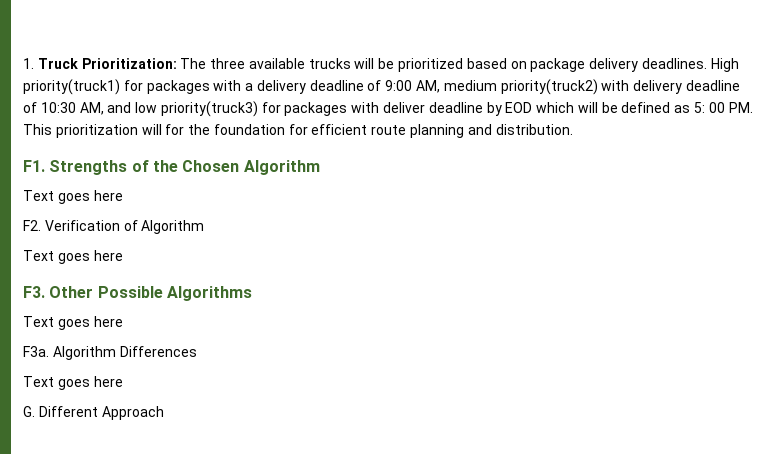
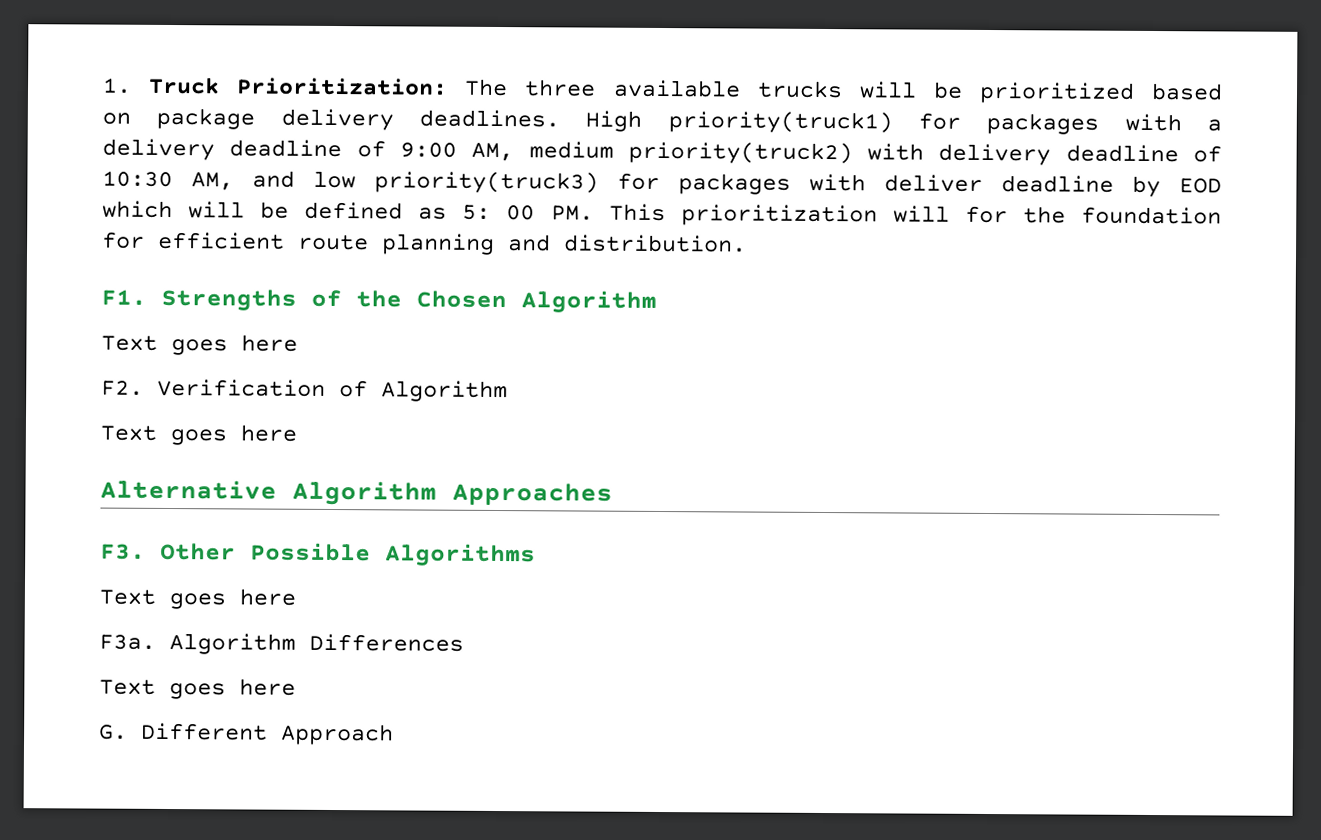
(123, 255) none -> [100,479,613,506] // Alternative Algorithm Approaches

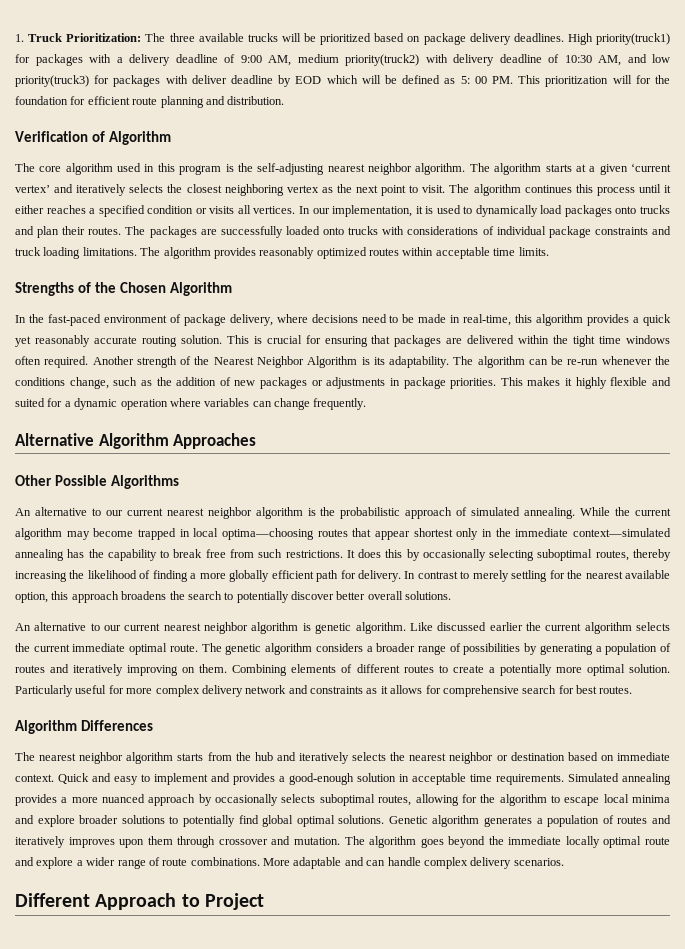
[101,289,147,306] F1. -> [15,131,171,145] [15,163,671,175] [15,184,672,196] [15,205,670,217] [15,226,672,238] [15,247,549,259] Verification of Algorithm // The core algorithm used in this program is the self-adjusting nearest neighbor algorithm. The algorithm starts at a given ‘current vertex’ and iteratively selects the closest neighboring vertex as the next point to visit. The algorithm continues this process until it either reaches a specified condition or visits all vertices. In our implementation, it is used to dynamically load packages onto trucks and plan their routes. The packages are successfully loaded onto trucks with considerations of individual package constraints and truck loading limitations. The algorithm provides reasonably optimized routes within acceptable time limits. //
[101,334,298,356] [101,378,508,403] [100,424,297,446] Text goes here // F2. Verification of Algorithm // Text goes here -> [15,314,672,326] [15,335,671,347] [15,356,671,368] [15,377,672,389] [15,398,367,410] In the fast-paced environment of package delivery, where decisions need to be made in real-time, this algorithm provides a quick yet reasonably accurate routing solution. This is crucial for ensuring that packages are delivered within the tight time windows often required. Another strength of the Nearest Neighbor Algorithm is its adaptability. The algorithm can be re-run whenever the conditions change, such as the addition of new packages or adjustments in package priorities. This makes it highly flexible and suited for a dynamic operation where variables can change frequently.
[100,543,146,560] F3. -> (257, 441) none
[99,588,296,610] [99,633,464,655] [99,678,296,700] [99,722,394,746] Text goes here // F3a. Algorithm Differences // Text goes here // G. Different Approach -> [15,507,672,519] [15,528,672,540] [15,549,671,561] [15,570,670,582] [15,591,452,603] [15,622,671,634] [15,643,671,655] [15,664,670,676] [15,685,633,697] [15,720,153,734] [15,752,670,764] [15,773,671,785] [15,794,671,806] [15,815,672,827] [15,836,670,848] [15,857,564,869] [15,893,264,910] An alternative to our current nearest neighbor algorithm is the probabilistic approach of simulated annealing. While the current algorithm may become trapped in local optima—choosing routes that appear shortest only in the immediate context—simulated annealing has the capability to break free from such restrictions. It does this by occasionally selecting suboptimal routes, thereby increasing the likelihood of finding a more globally efficient path for delivery. In contrast to merely settling for the nearest available option, this approach broadens the search to potentially discover better overall solutions. // An alternative to our current nearest neighbor algorithm is genetic algorithm. Like discussed earlier the current algorithm selects the current immediate optimal route. The genetic algorithm considers a broader range of possibilities by generating a population of routes and iteratively improving on them. Combining elements of different routes to create a potentially more optimal solution. Particularly useful for more complex delivery network and constraints as it allows for comprehensive search for best routes. // Algorithm Differences // The nearest neighbor algorithm starts from the hub and iteratively selects the nearest neighbor or destination based on immediate context. Quick and easy to implement and provides a good-enough solution in acceptable time requirements. Simulated annealing provides a more nuanced approach by occasionally selects suboptimal routes, allowing for the algorithm to escape local minima and explore broader solutions to potentially find global optimal solutions. Genetic algorithm generates a population of routes and iteratively improves upon them through crossover and mutation. The algorithm goes beyond the immediate locally optimal route and explore a wider range of route combinations. More adaptable and can handle complex delivery scenarios. // Different Approach to Project

